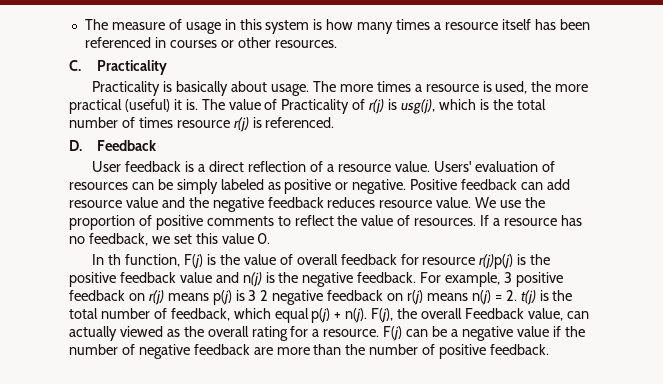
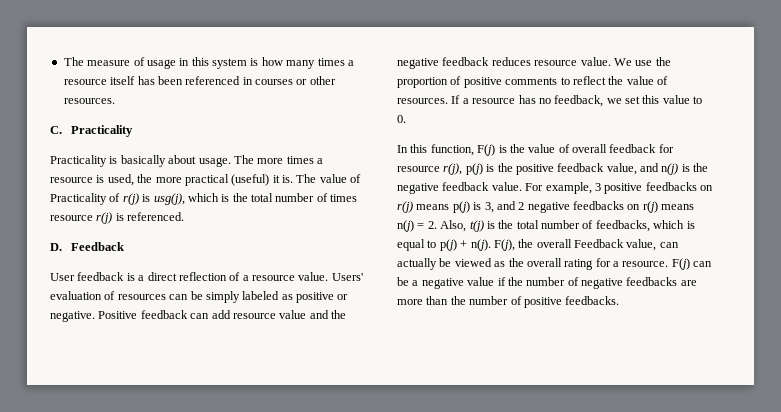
(254, 238) none -> [693,96,703,104] to
[108,254,122,265] th -> [410,144,428,153] this
[479,254,514,269] r(j)p(j) -> [443,163,483,175] r(j), p(j)
[179,272,212,283] value -> [606,163,637,175] value,
[357,272,417,283] feedback. -> [442,182,522,191] feedback value.
[69,290,125,301] feedback -> [645,182,697,191] feedbacks
[248,290,257,301] 3 -> [484,201,516,213] 3, and
[327,290,384,301] feedback -> [573,201,624,210] feedbacks
(517, 295) none -> [440,220,467,232] Also,
[170,308,309,323] feedback, which equal -> [595,220,695,232] [397,239,437,251] feedbacks, which is equal to
(117, 333) none -> [439,258,452,267] be
[193,344,250,355] feedback -> [626,277,678,286] feedbacks
[490,344,550,355] feedback. -> [565,296,620,305] feedbacks.

